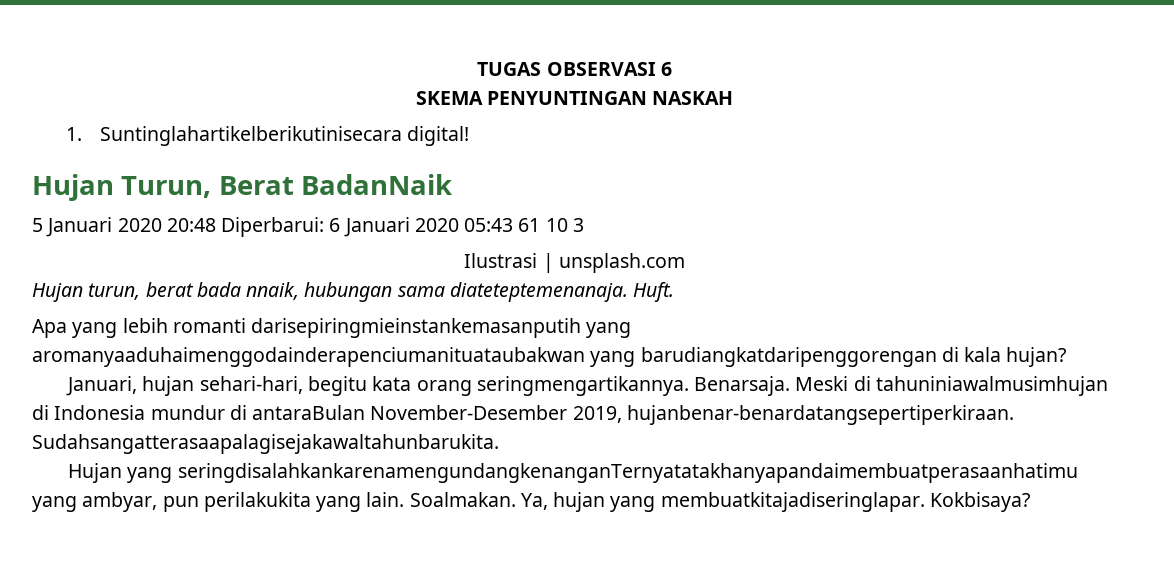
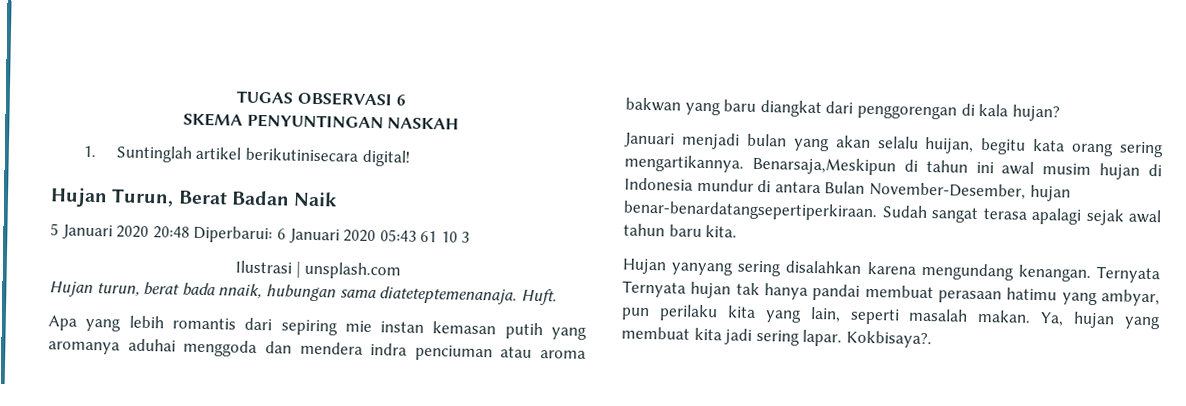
[100,126,403,146] Suntinglahartikelberikutinisecara -> [115,145,359,163] Suntinglah artikel berikutinisecara
[301,174,454,195] BadanNaik -> [230,190,339,207] Badan Naik
[172,318,632,338] [32,347,1067,367] [66,376,1108,396] [32,405,1014,425] [32,434,499,454] [68,463,1078,483] [32,492,1030,512] romanti darisepiringmieinstankemasanputih yang aromanyaaduhaimenggodainderapenciumanituataubakwan yang barudiangkatdaripenggorengan di kala hujan? // Januari, hujan sehari-hari, begitu kata orang seringmengartikannya. Benarsaja. Meski di tahuniniawalmusimhujan di Indonesia mundur di antaraBulan November-Desember 2019, hujanbenar-benardatangsepertiperkiraan. Sudahsangatterasaapalagisejakawaltahunbarukita. // Hujan yang seringdisalahkankarenamengundangkenanganTernyatatakhanyapandaimembuatperasaanhatimu yang ambyar, pun perilakukita yang lain. Soalmakan. Ya, hujan yang membuatkitajadiseringlapar. Kokbisaya? -> [171,317,587,340] [48,338,586,362] [625,97,1060,122] [624,132,1164,158] [624,154,1162,180] [624,177,1071,202] [623,200,1161,226] [623,223,738,238] [622,258,1160,284] [622,280,1160,307] [621,304,1161,330] [621,326,932,349] romantis dari sepiring mie instan kemasan putih yang aromanya aduhai menggoda dan mendera indra penciuman atau aroma bakwan yang baru diangkat dari penggorengan di kala hujan? // Januari menjadi bulan yang akan selalu huijan, begitu kata orang sering mengartikannya. Benarsaja,Meskipun di tahun ini awal musim hujan di Indonesia mundur di antara Bulan November-Desember, hujan benar-benardatangsepertiperkiraan. Sudah sangat terasa apalagi sejak awal tahun baru kita. // Hujan yanyang sering disalahkan karena mengundang kenangan. Ternyata Ternyata hujan tak hanya pandai membuat perasaan hatimu yang ambyar, pun perilaku kita yang lain, seperti masalah makan. Ya, hujan yang membuat kita jadi sering lapar. Kokbisaya?.

